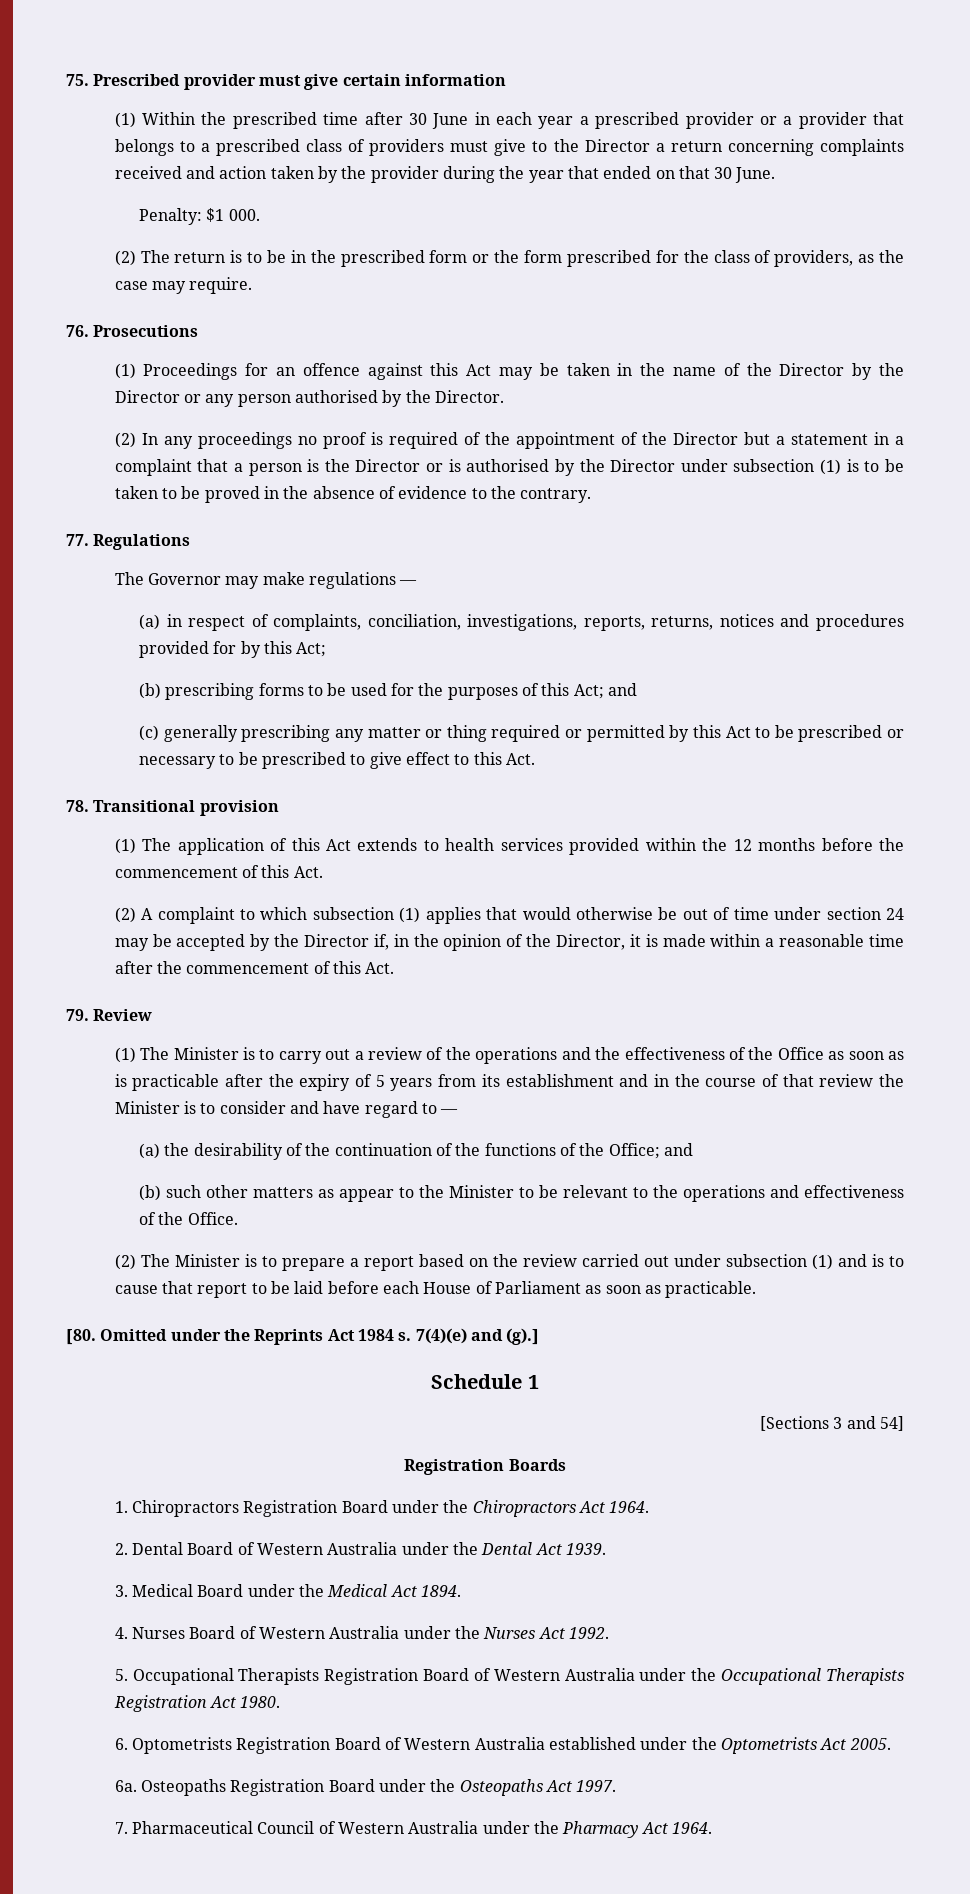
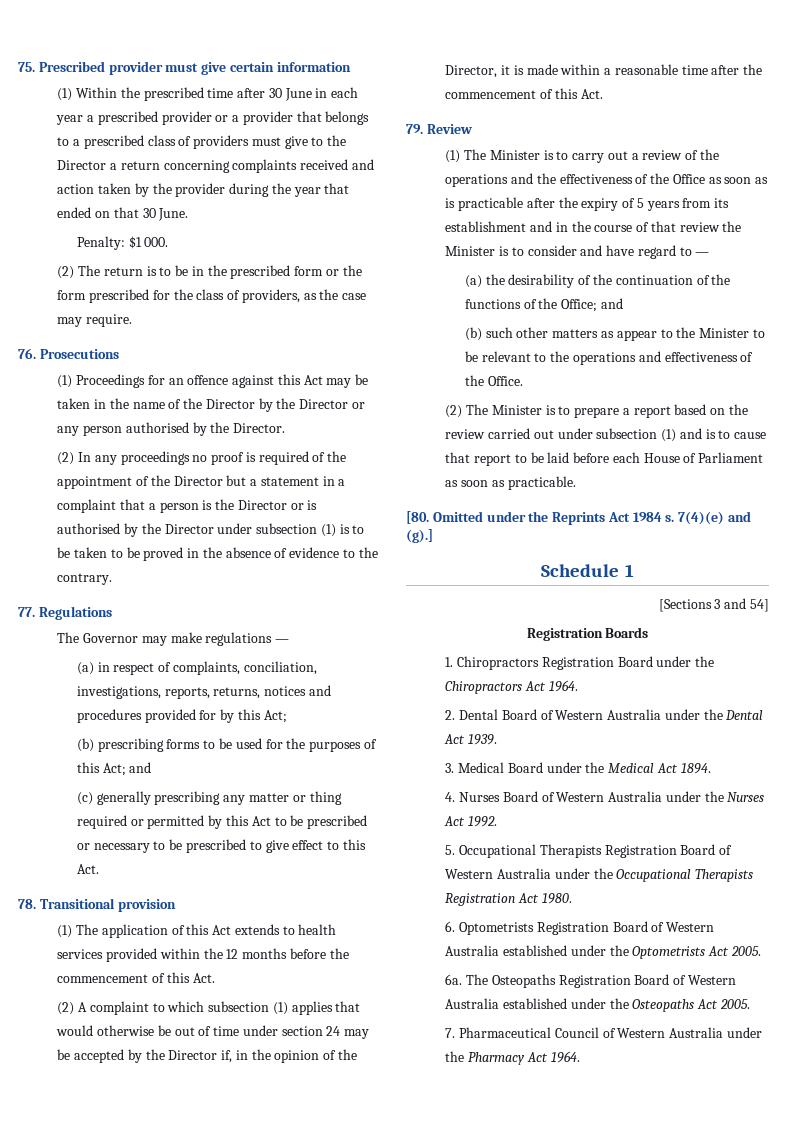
(137, 1786) none -> [466,974,489,985] The
(375, 1785) none -> [673,975,736,985] [445,998,568,1009] of Western Australia established
[576,1780,617,1792] 1997. -> [719,999,750,1009] 2005.

